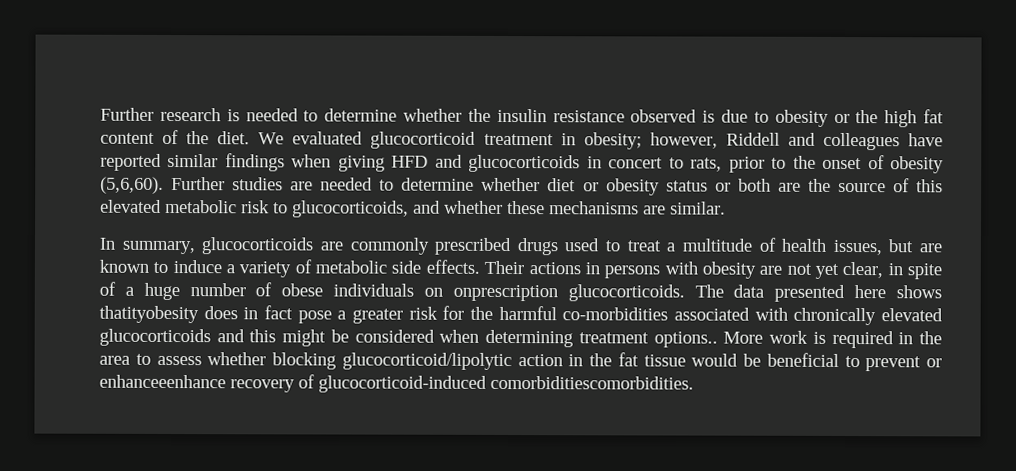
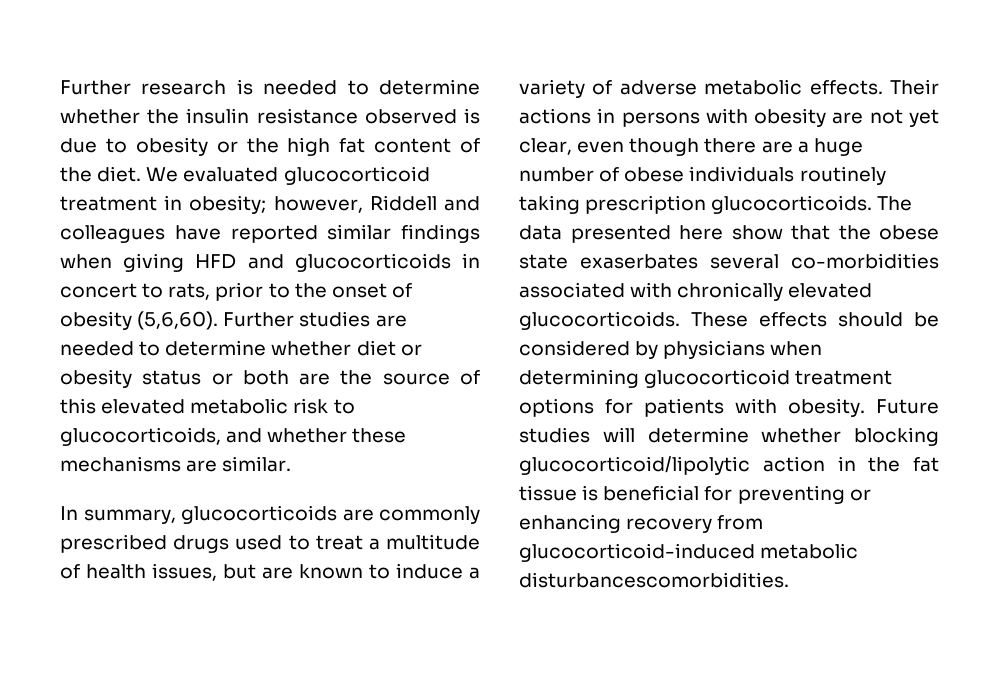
[315,260,422,274] metabolic side -> [619,79,803,95] adverse metabolic
[887,263,943,280] [99,281,116,296] in spite of -> [577,138,793,156] even though there are
[424,284,558,302] on onprescription -> [799,166,886,185] [519,195,707,214] routinely taking prescription
[896,285,943,299] [99,305,557,324] shows thatityobesity does in fact pose a greater risk for the harmful -> [731,225,939,240] [519,254,779,269] show that the obese state exaserbates several
[99,328,943,349] [99,353,202,366] glucocorticoids and this might be considered when determining treatment options.. More work is required in the area to assess -> [519,311,939,330] [519,340,823,359] [519,369,893,388] [519,398,939,417] [519,427,749,443] glucocorticoids. These effects should be considered by physicians when determining glucocorticoid treatment options for patients with obesity. Future studies will determine
[691,352,942,372] [99,374,694,393] would be beneficial to prevent or enhanceeenhance recovery of glucocorticoid-induced comorbiditiescomorbidities. -> [582,485,871,504] [519,514,764,533] [519,543,859,562] [519,572,789,588] is beneficial for preventing or enhancing recovery from glucocorticoid-induced metabolic disturbancescomorbidities.

